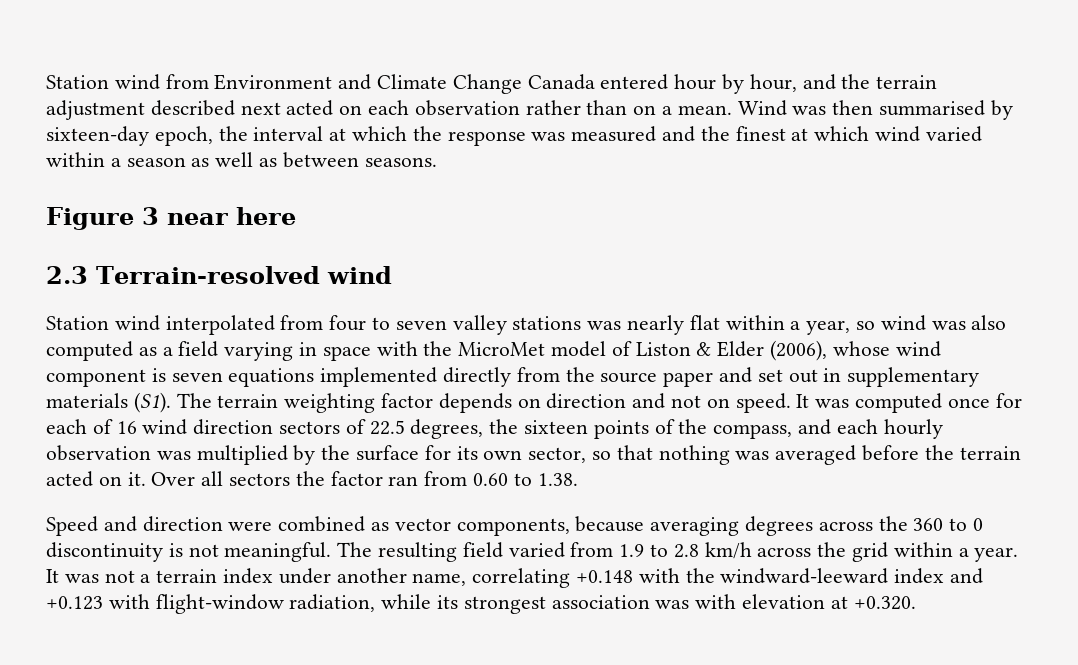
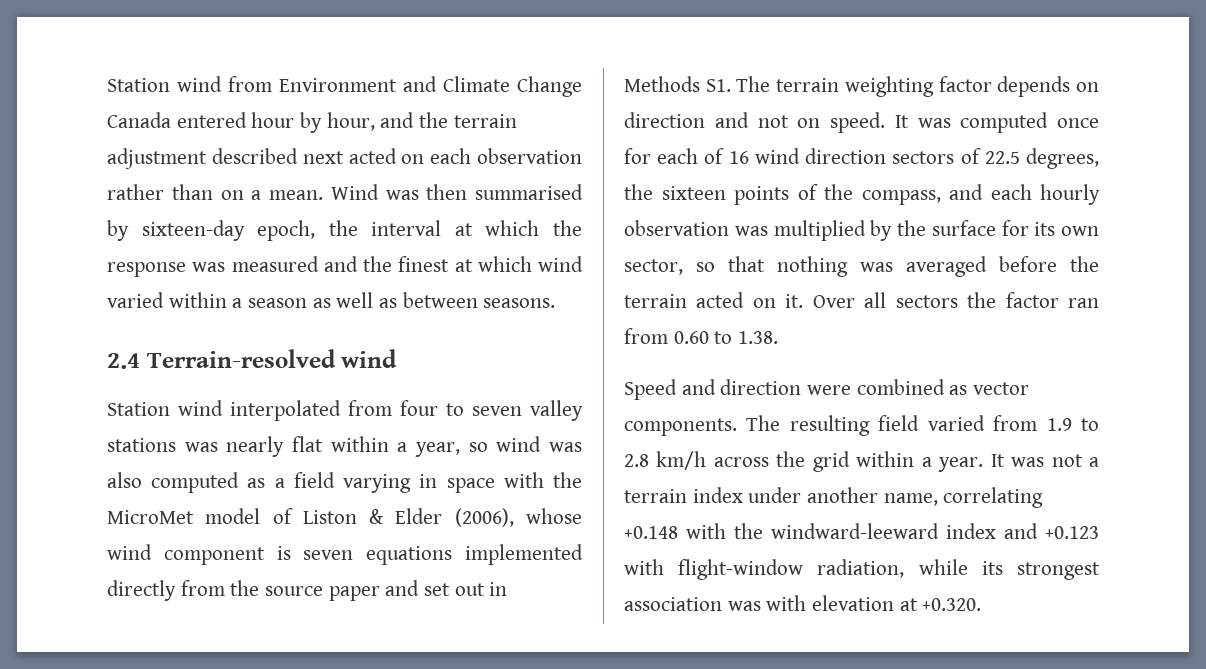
[46,207,296,230] [46,266,88,284] Figure 3 near here // 2.3 -> [107,353,140,369] 2.4
[847,367,980,387] [46,392,171,413] supplementary materials (S1). -> [624,76,731,92] Methods S1.
[456,516,984,536] [46,542,332,562] components, because averaging degrees across the 360 to 0 discontinuity is not meaningful. -> [624,418,737,436] components.

